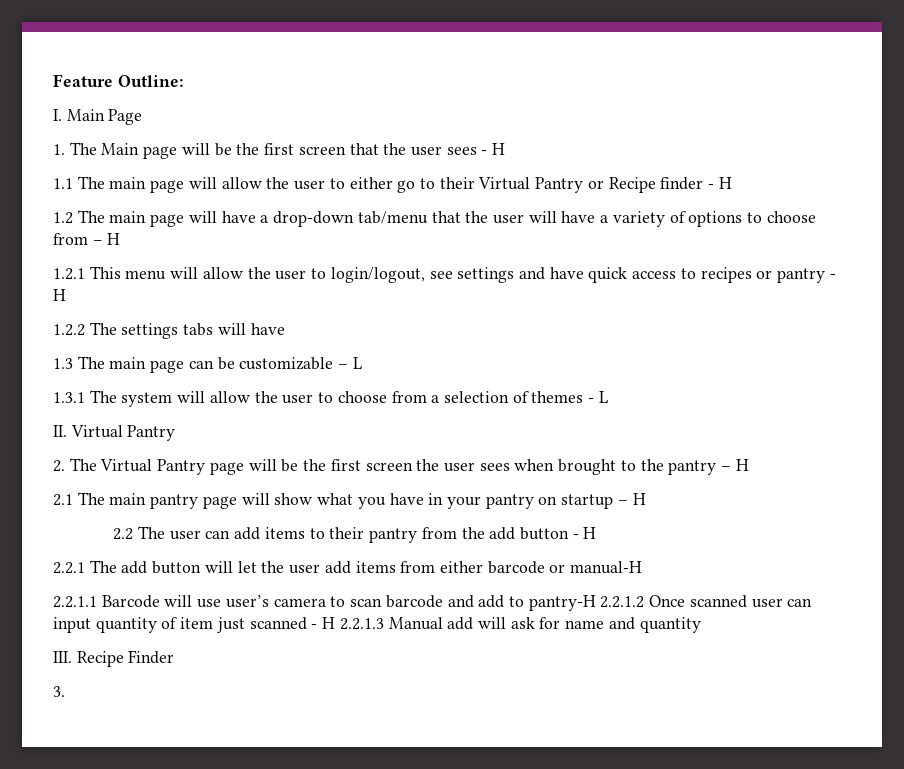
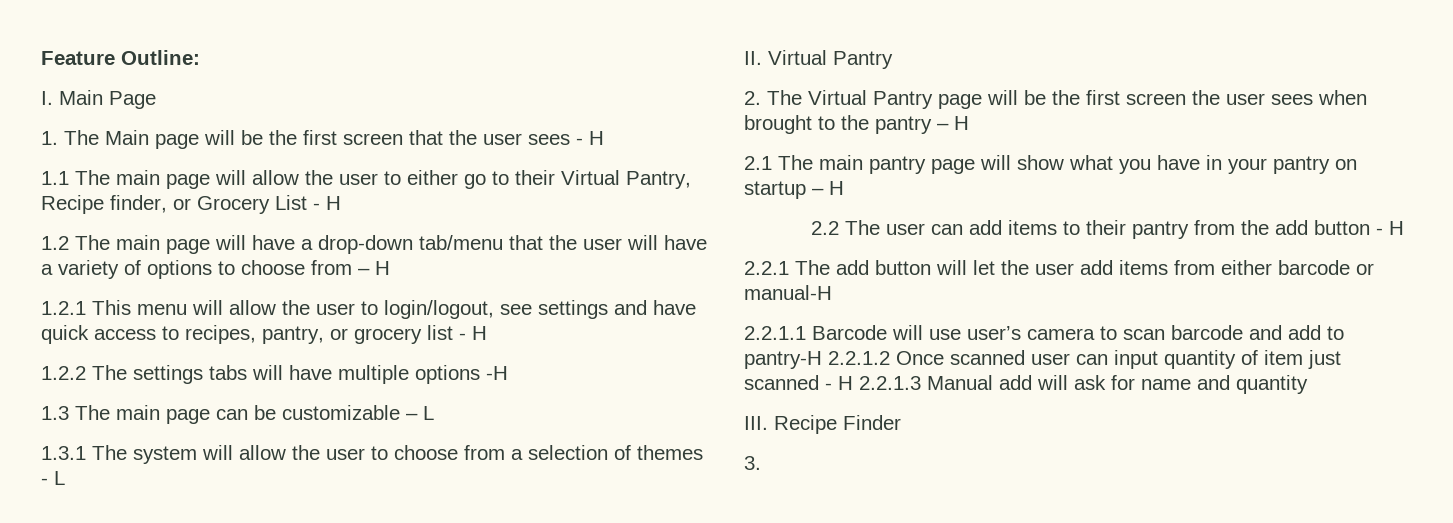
[535,177,704,193] Pantry or Recipe finder -> [626,171,691,189] [41,195,307,214] Pantry, Recipe finder, or Grocery List
[700,267,826,283] recipes or pantry -> [185,325,453,344] recipes, pantry, or grocery list
(285, 329) none -> [338,365,508,384] multiple options -H

